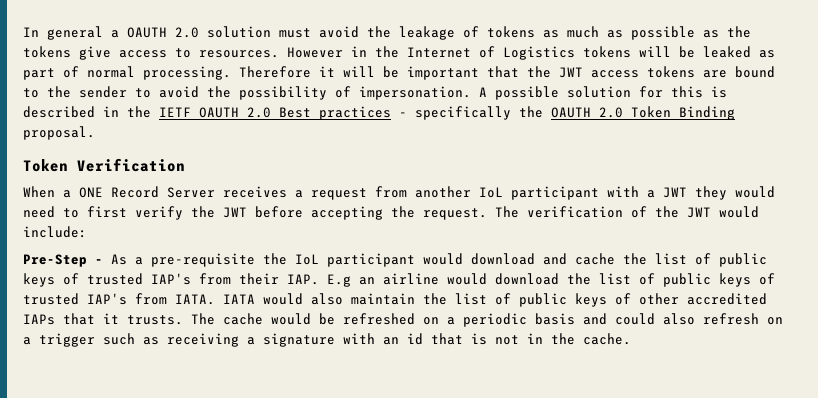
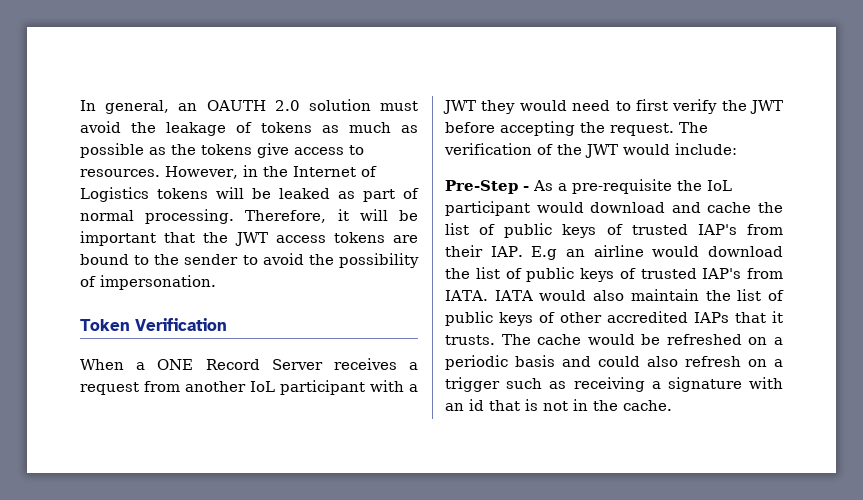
[47,26,119,40] general a -> [105,100,198,114] general, an
[287,47,343,58] However -> [165,166,238,179] However,
[239,66,311,78] Therefore -> [245,210,327,223] Therefore,
[479,86,727,100] [23,106,735,120] [23,126,95,140] A possible solution for this is described in the IETF OAUTH 2.0 Best practices - specifically the OAUTH 2.0 Token Binding proposal. -> (216, 282) none

